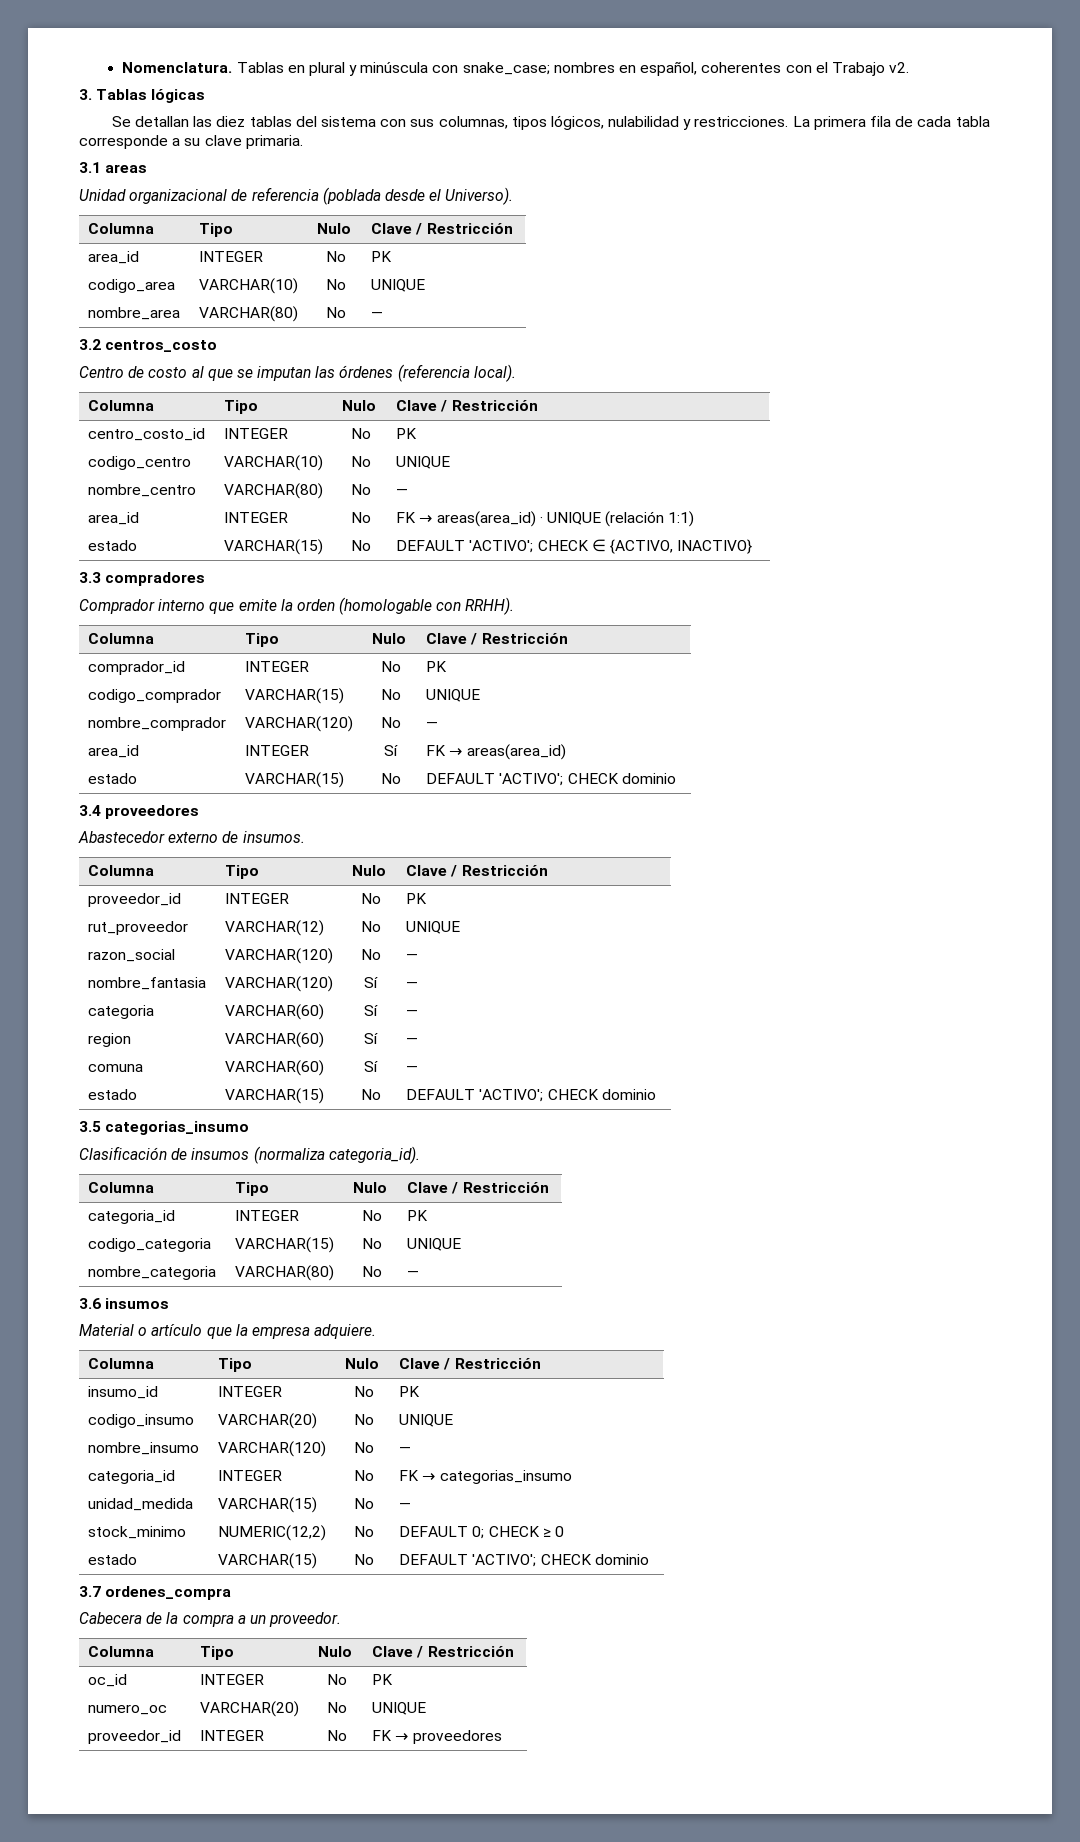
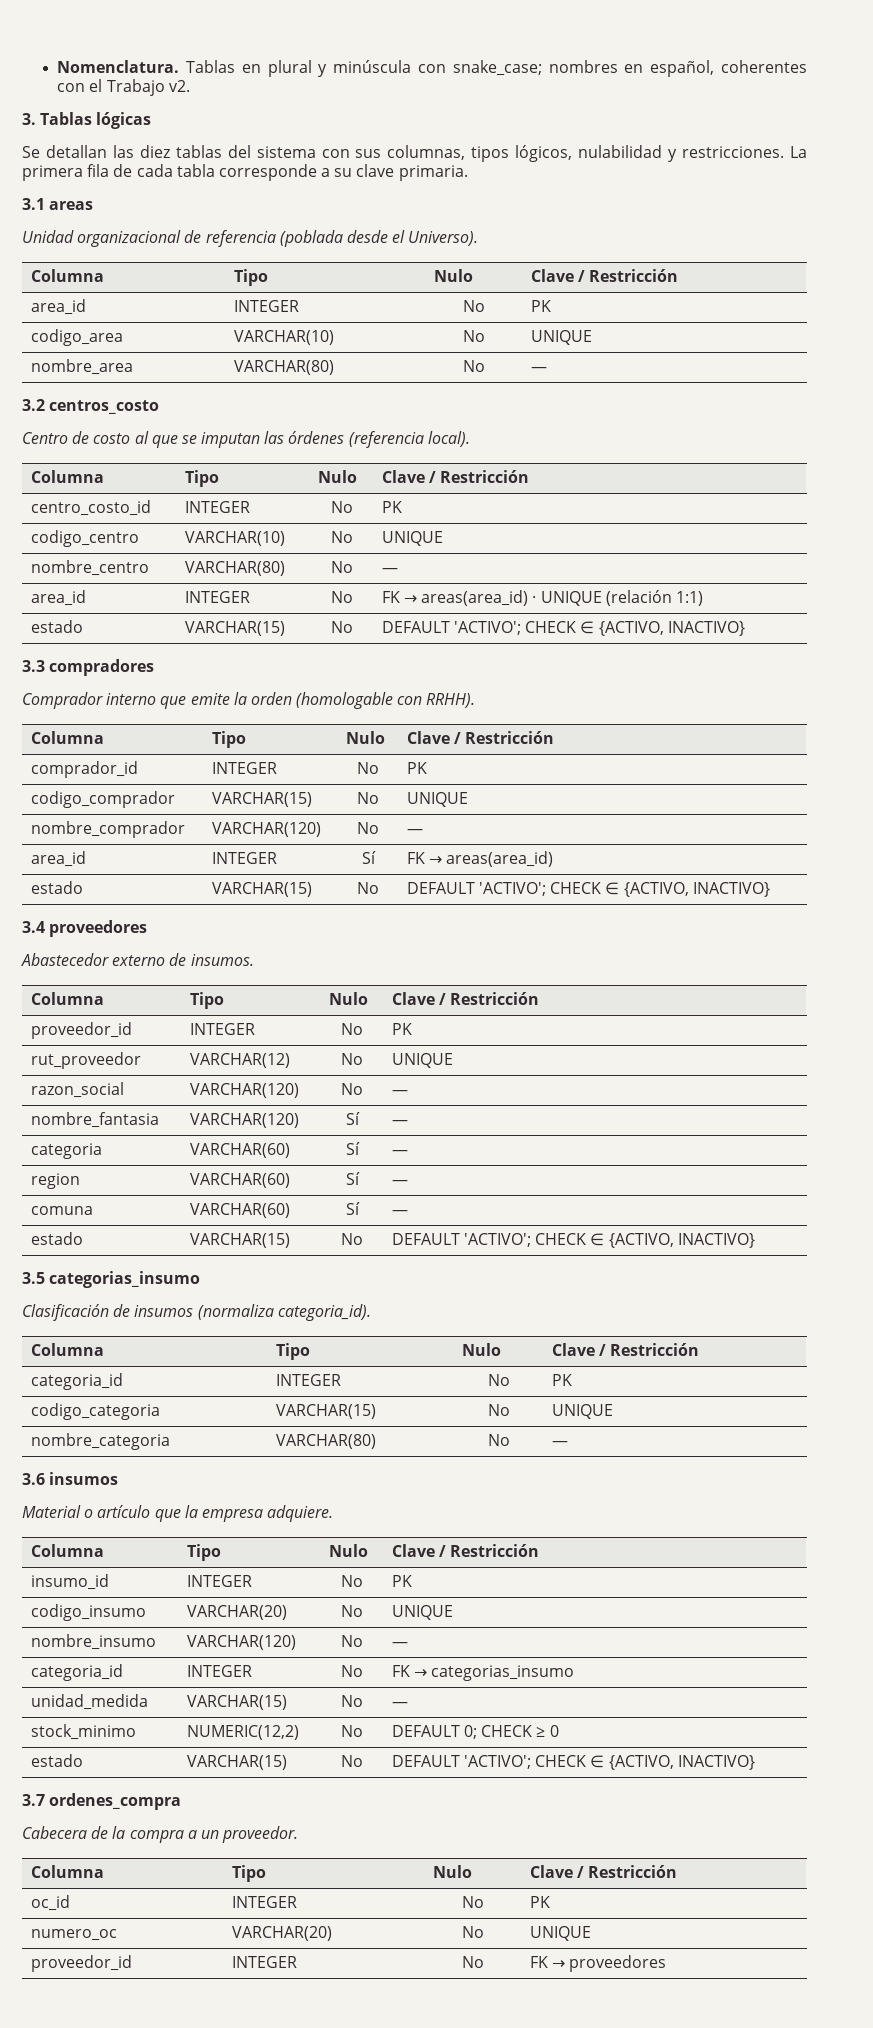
[621,773,676,784] dominio -> [605,882,770,897] ∈ {ACTIVO, INACTIVO}
[601,1089,656,1100] dominio -> [590,1233,755,1248] ∈ {ACTIVO, INACTIVO}
[594,1554,649,1565] dominio -> [590,1755,755,1770] ∈ {ACTIVO, INACTIVO}

